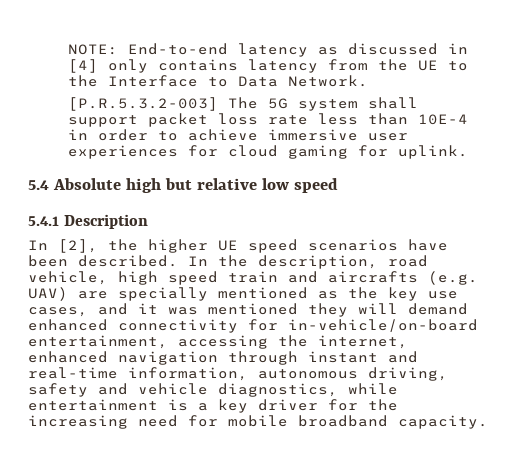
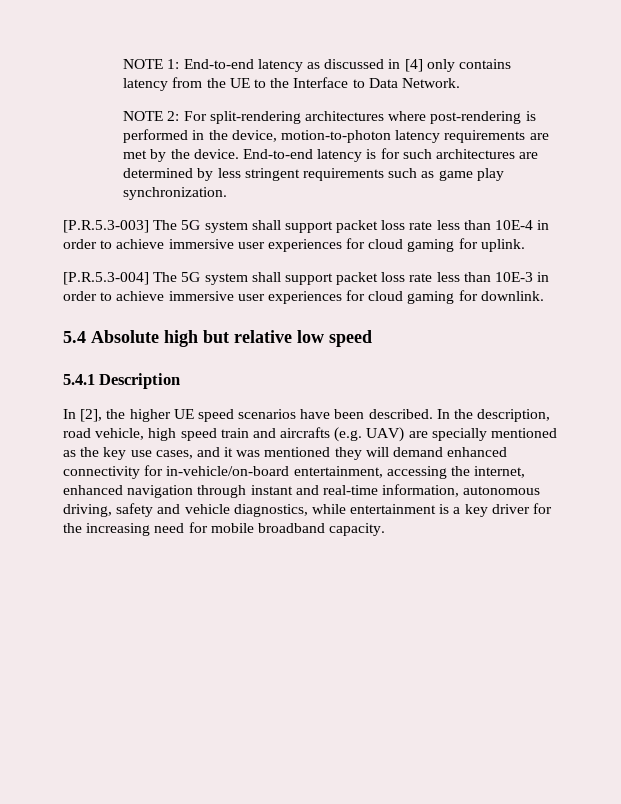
[67,44,118,55] NOTE: -> [123,59,180,69] NOTE 1:
[67,97,218,111] [P.R.5.3.2-003] -> [123,111,536,124] [123,129,549,143] [123,148,539,162] [123,168,504,181] [123,187,228,200] [63,220,149,233] NOTE 2: For split-rendering architectures where post-rendering is performed in the device, motion-to-photon latency requirements are met by the device. End-to-end latency is for such architectures are determined by less stringent requirements such as game play synchronization. // [P.R.5.3-003]
(468, 152) none -> [63,272,550,285] [63,290,544,304] // [P.R.5.3-004] The 5G system shall support packet loss rate less than 10E-3 in order to achieve immersive user experiences for cloud gaming for downlink.

